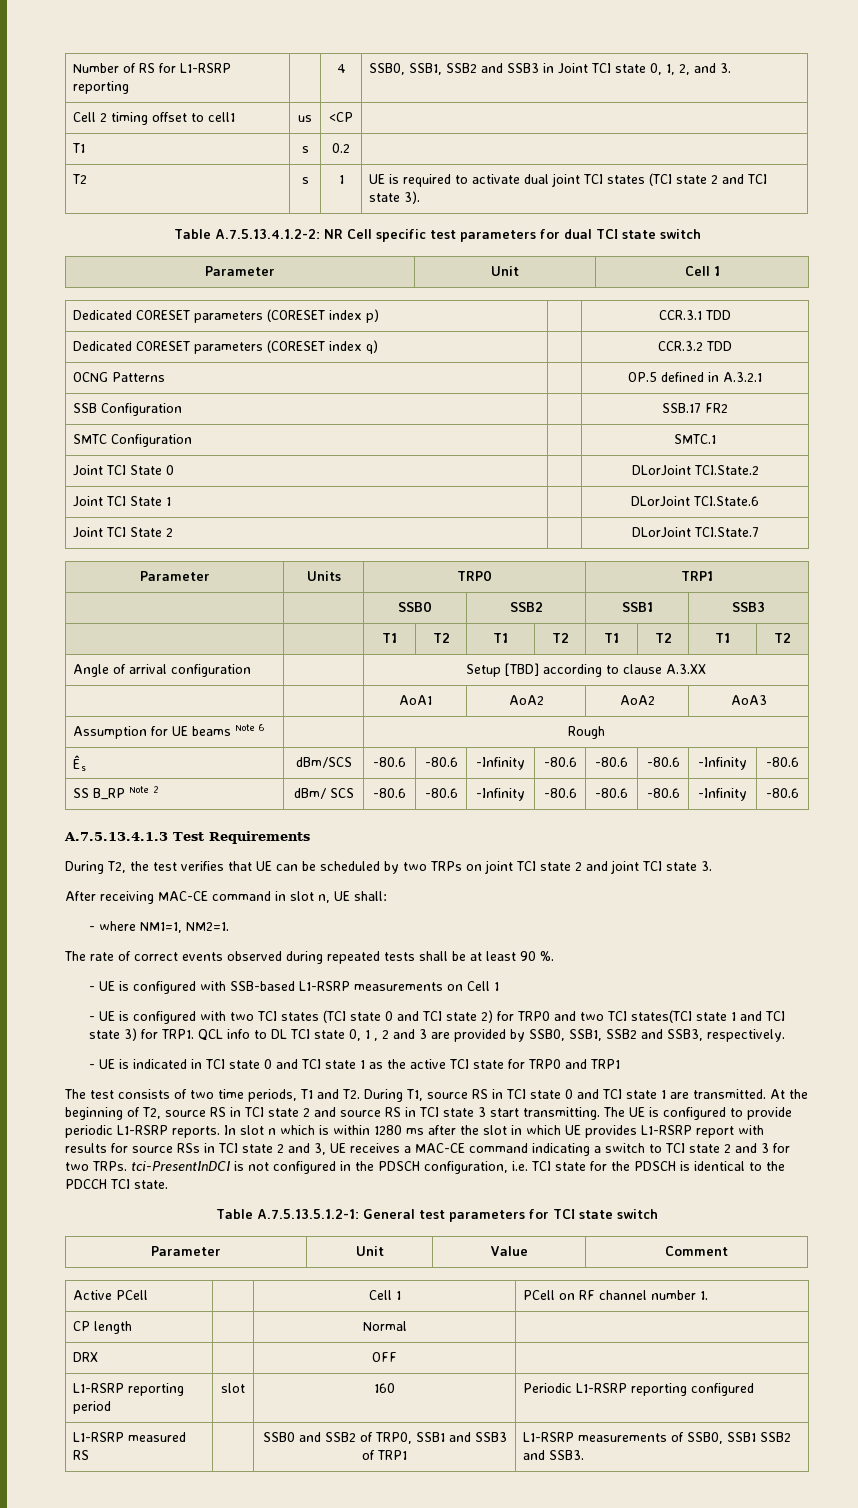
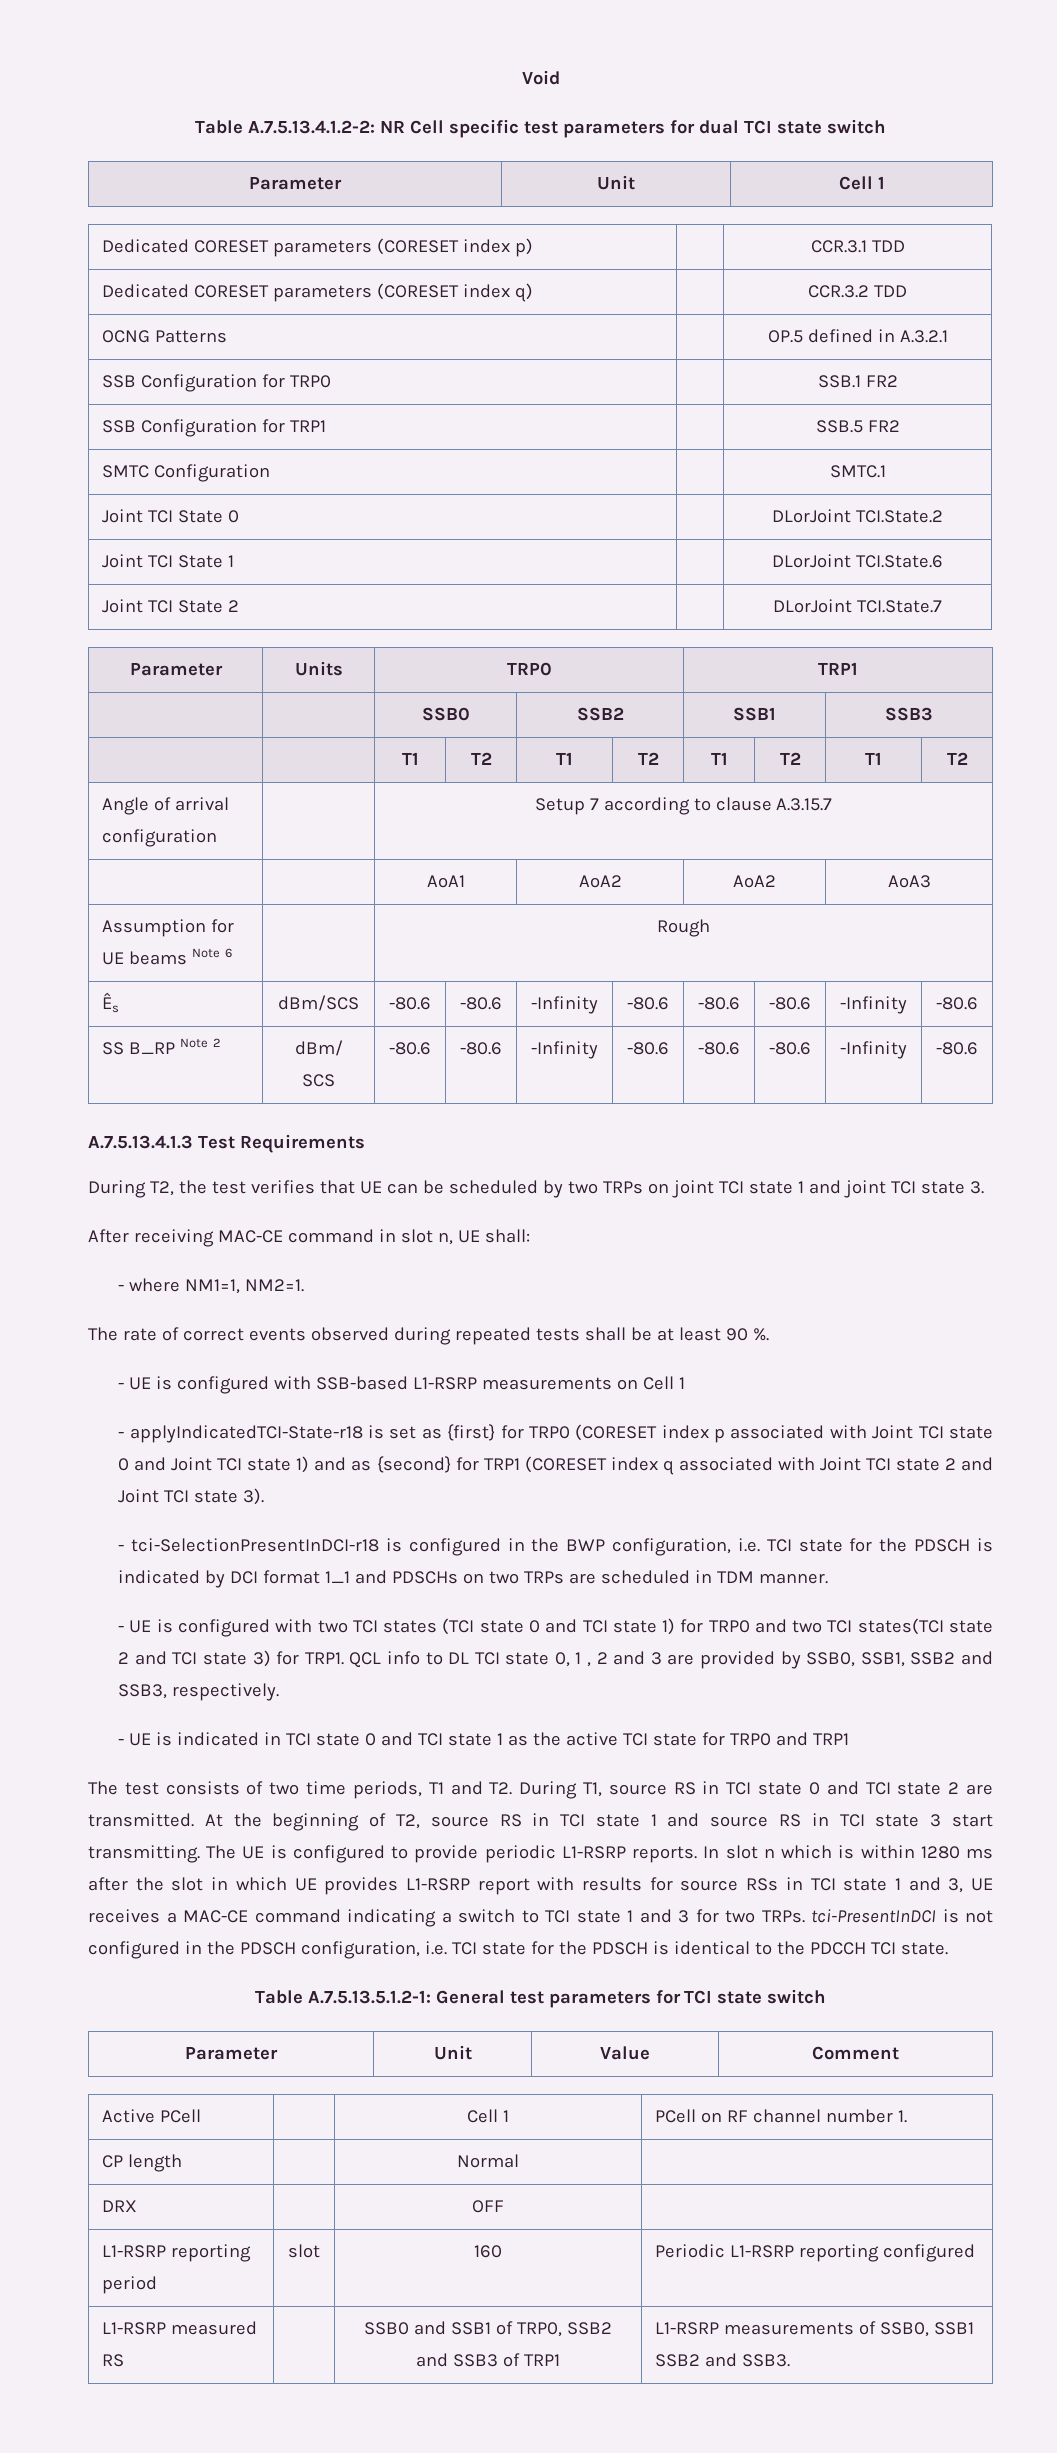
[73,63,232,73] [73,81,130,94] [336,64,346,73] [369,63,732,75] [73,112,236,125] [298,115,312,122] [329,112,353,122] [72,143,86,153] [301,146,309,153] [332,143,350,153] [72,174,88,184] [301,177,309,184] [338,175,344,184] [369,173,768,187] [369,191,421,204] Number of RS for L1-RSRP reporting | | 4 | SSB0, SSB1, SSB2 and SSB3 in Joint TCI state 0, 1, 2, and 3. // Cell 2 timing offset to cell1 | us | <CP | // T1 | s | 0.2 | // T2 | s | 1 | UE is required to activate dual joint TCI states (TCI state 2 and TCI state 3). -> [521,70,560,85] Void
[662,403,701,413] | | SSB.17 -> [261,374,331,388] [817,375,898,388] [101,419,326,437] [815,420,863,433] for TRP0 | | SSB.1 FR2 // SSB Configuration for TRP1 | | SSB.5
[505,663,539,676] [TBD] -> [589,798,599,810] 7
[666,664,706,674] A.3.XX -> [776,798,833,811] A.3.15.7
[575,862,582,871] 2 -> [797,1181,804,1193] 1
(500, 986) none -> [118,1424,993,1443] [118,1456,993,1475] [118,1488,265,1505] [118,1538,993,1556] [118,1570,829,1588] // - applyIndicatedTCI-State-r18 is set as {first} for TRP0 (CORESET index p associated with Joint TCI state 0 and Joint TCI state 1) and as {second} for TRP1 (CORESET index q associated with Joint TCI state 2 and Joint TCI state 3). // - tci-SelectionPresentInDCI-r18 is configured in the BWP configuration, i.e. TCI state for the PDSCH is indicated by DCI format 1_1 and PDSCHs on two TRPs are scheduled in TDM manner.
[481,1010,494,1023] 2) -> [662,1618,676,1635] 1)
[731,1012,737,1021] 1 -> [118,1652,130,1664] 2
[661,1090,666,1099] 1 -> [948,1782,960,1794] 2
[303,1108,310,1117] 2 -> [650,1814,657,1826] 1
[277,1144,284,1153] 2 -> [894,1878,901,1890] 1
[724,1144,731,1153] 2 -> [627,1910,633,1922] 1
[324,1432,356,1442] SSB2 -> [451,2322,492,2335] SSB1
[415,1432,445,1442] SSB1 -> [566,2322,612,2335] SSB2

